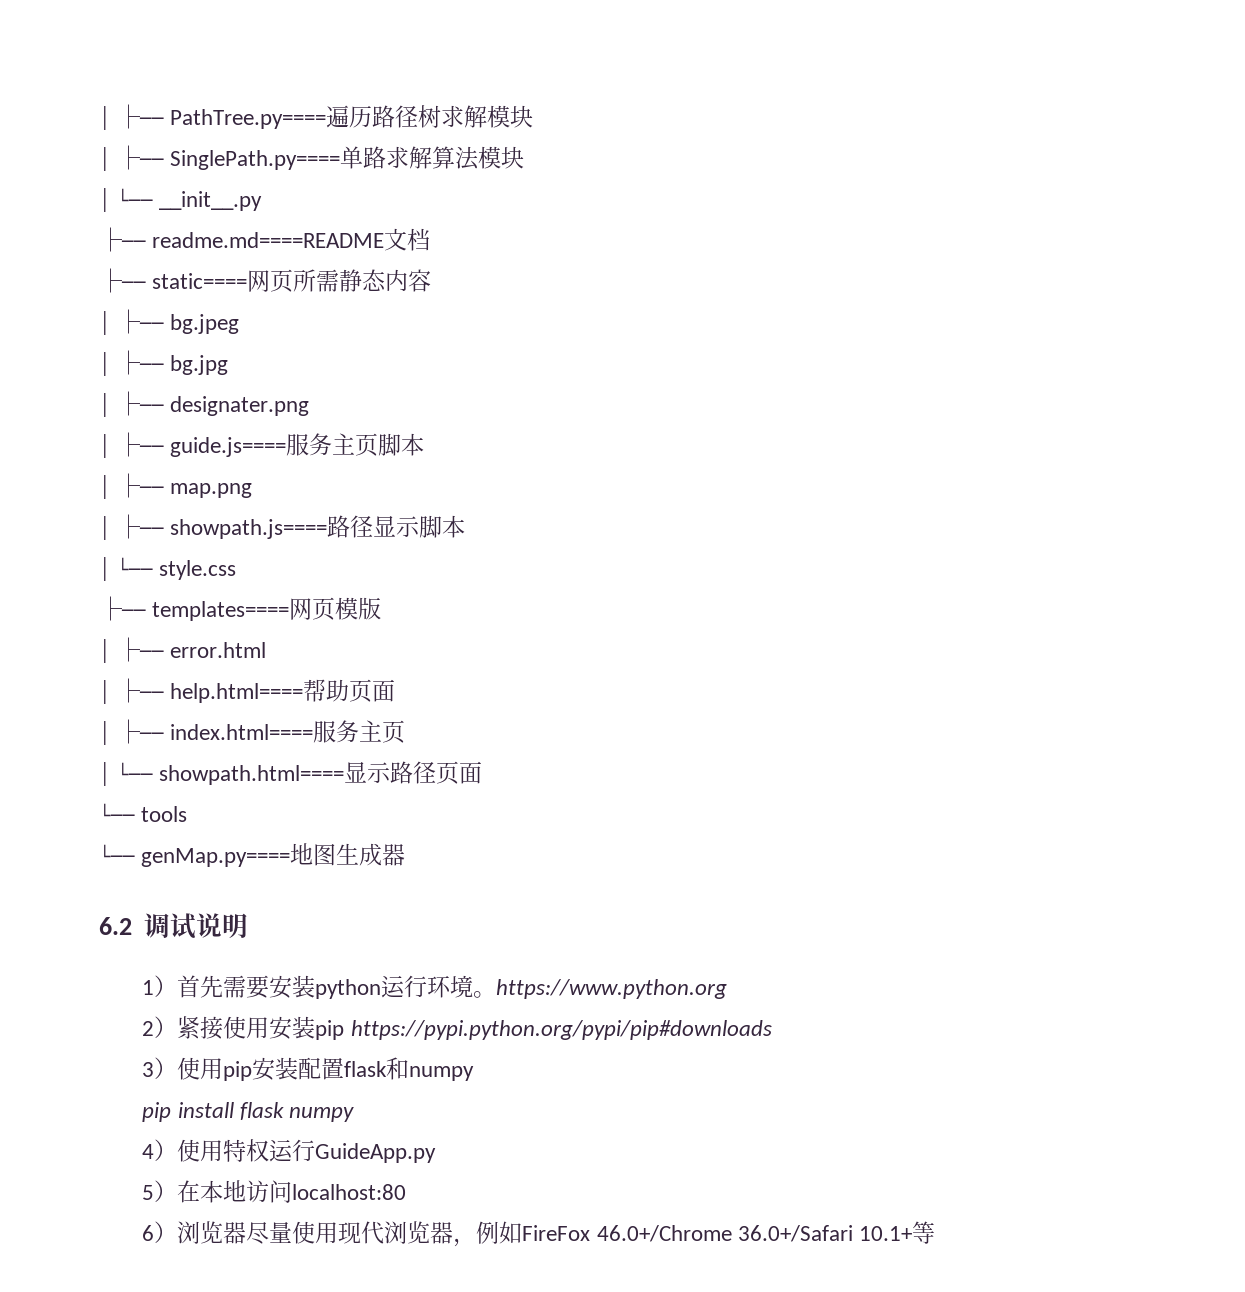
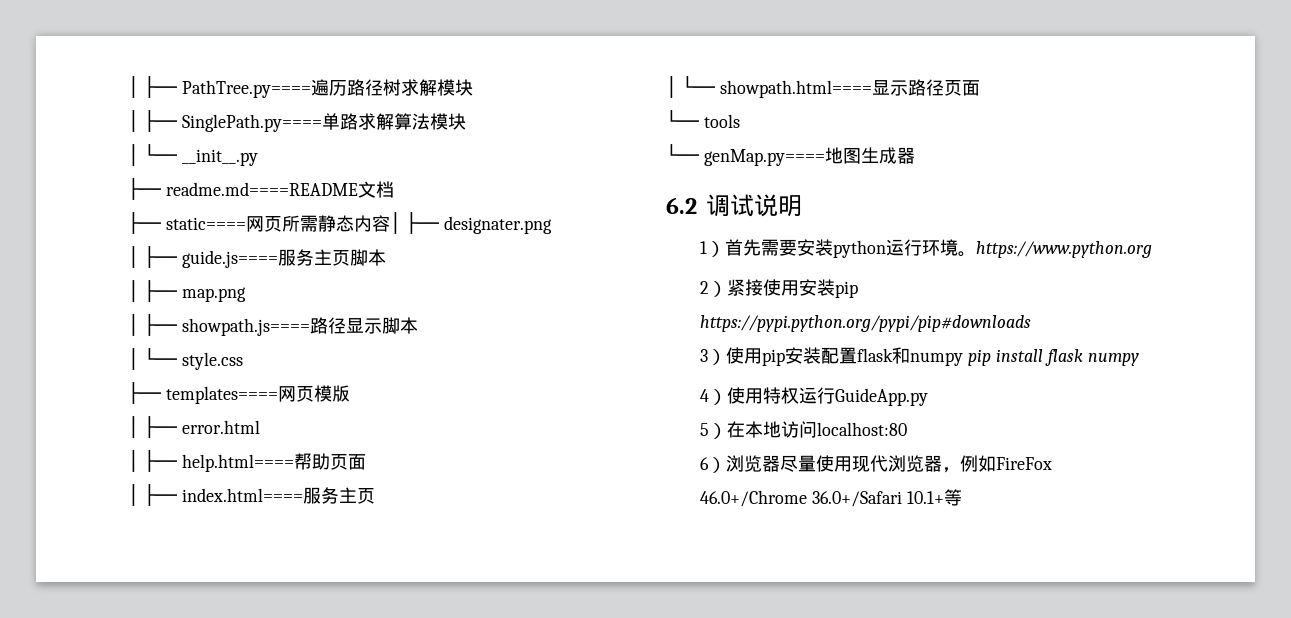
[99,309,240,335] [99,350,229,376] // │ ├── bg.jpeg // │ ├── bg.jpg // -> (390, 223) none
(475, 1073) // -> (964, 359) none

